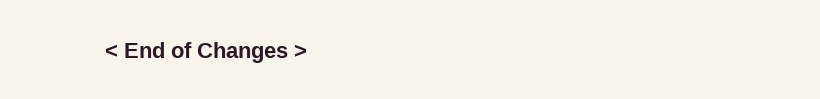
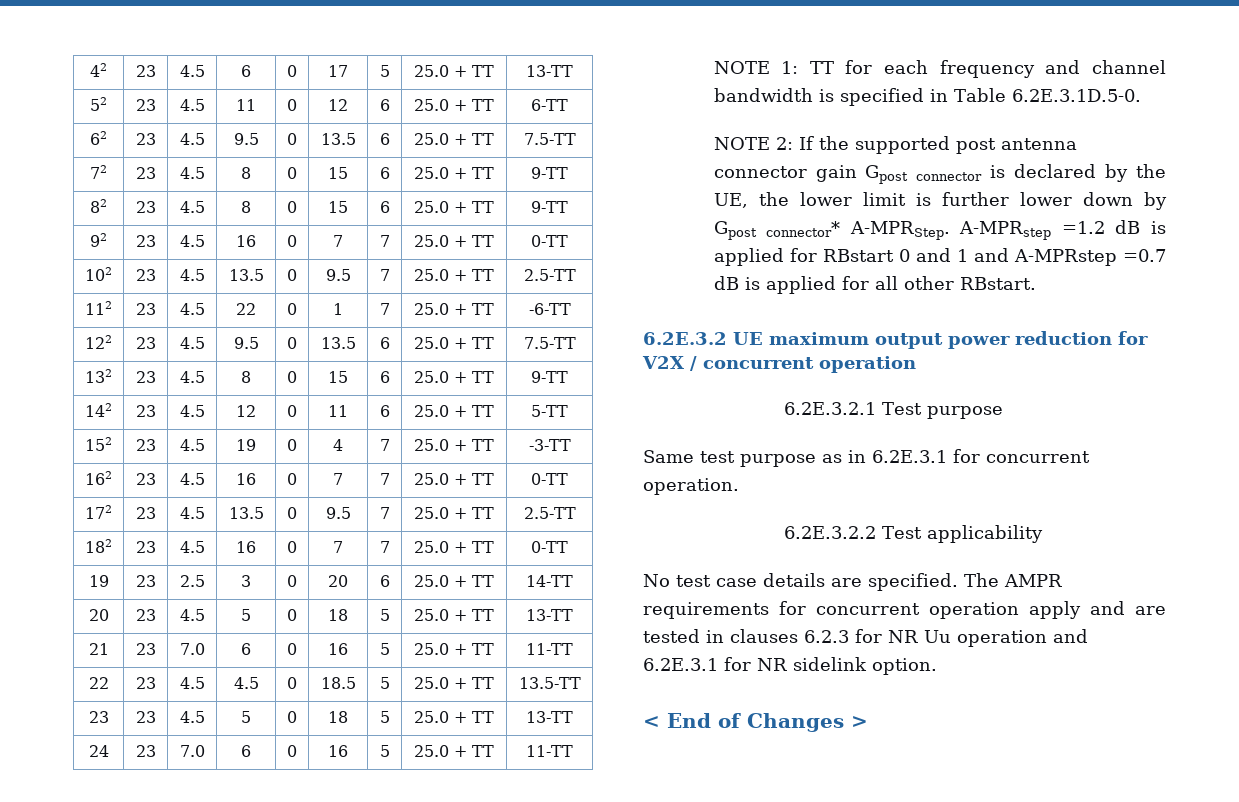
(105, 51) none -> [90,63,107,77] [135,65,156,77] [179,65,205,77] [241,65,251,77] [287,65,297,77] [328,65,348,77] [379,65,390,77] [413,65,494,77] [526,65,573,77] [90,97,107,111] [135,99,156,111] [179,99,205,111] [236,99,256,111] [287,99,297,111] [328,99,348,111] [379,99,390,111] [413,99,494,111] [531,99,568,111] [90,131,107,145] [135,133,156,145] [179,133,205,145] [233,133,259,145] [287,133,297,145] [320,133,356,145] [379,133,390,145] [413,133,494,145] [523,133,576,145] [90,165,107,179] [135,167,156,179] [179,167,205,179] [241,167,251,179] [287,167,297,179] [328,167,348,179] [379,167,390,179] [413,167,494,179] [531,167,568,179] [90,199,107,213] [135,201,156,213] [179,201,205,213] [241,201,251,213] [287,201,297,213] [328,201,348,213] [379,201,390,213] [413,201,494,213] [531,201,568,213] [90,233,107,247] [135,235,156,247] [179,235,205,247] [236,235,256,247] [287,235,297,247] [333,235,343,247] [379,235,390,247] [413,235,494,247] [531,235,568,247] [85,267,112,281] [135,269,156,281] [179,269,205,281] [228,269,264,281] [287,269,297,281] [325,269,351,281] [379,269,390,281] [413,269,494,281] [523,269,576,281] [85,301,112,315] [135,303,156,315] [179,303,205,315] [236,303,256,315] [287,303,297,315] [333,303,343,315] [379,303,390,315] [413,303,494,315] [528,303,571,315] [85,335,112,349] [135,337,156,349] [179,337,205,349] [233,337,259,349] [287,337,297,349] [320,337,356,349] [379,337,390,349] [413,337,494,349] [523,337,576,349] [85,369,112,383] [135,371,156,383] [179,371,205,383] [241,371,251,383] [287,371,297,383] [328,371,348,383] [379,371,390,383] [413,371,494,383] [531,371,568,383] [85,403,112,417] [135,405,156,417] [179,405,205,417] [236,405,256,417] [287,405,297,417] [328,405,348,417] [379,405,390,417] [413,405,494,417] [531,405,568,417] [85,437,112,451] [135,439,156,451] [179,439,205,451] [236,439,256,451] [287,439,297,451] [333,439,343,451] [379,439,390,451] [413,439,494,451] [528,439,571,451] [85,471,112,485] [135,473,156,485] [179,473,205,485] [236,473,256,485] [287,473,297,485] [333,473,343,485] [379,473,390,485] [413,473,494,485] [531,473,568,485] [85,505,112,519] [135,507,156,519] [179,507,205,519] [228,507,264,519] [287,507,297,519] [325,507,351,519] [379,507,390,519] [413,507,494,519] [523,507,576,519] [85,539,112,553] [135,541,156,553] [179,541,205,553] [236,541,256,553] [287,541,297,553] [333,541,343,553] [379,541,390,553] [413,541,494,553] [531,541,568,553] [88,575,109,587] [135,575,156,587] [179,575,205,587] [241,575,251,587] [287,575,297,587] [328,575,348,587] [379,575,390,587] [413,575,494,587] [526,575,573,587] [88,609,109,621] [135,609,156,621] [179,609,205,621] [241,609,251,621] [287,609,297,621] [328,609,348,621] [379,609,390,621] [413,609,494,621] [526,609,573,621] [88,643,109,655] [135,643,156,655] [179,643,205,655] [241,643,251,655] [287,643,297,655] [328,643,348,655] [379,643,390,655] [413,643,494,655] [526,643,573,655] [88,677,109,689] [135,677,156,689] [179,677,205,689] [233,677,259,689] [287,677,297,689] [320,677,356,689] [379,677,390,689] [413,677,494,689] [518,677,581,689] [88,711,109,723] [135,711,156,723] [179,711,205,723] [241,711,251,723] [287,711,297,723] [328,711,348,723] [379,711,390,723] [413,711,494,723] [526,711,573,723] [88,745,109,757] [135,745,156,757] [179,745,205,757] [241,745,251,757] [287,745,297,757] [328,745,348,757] [379,745,390,757] [413,745,494,757] [526,745,573,757] [713,60,1166,78] [713,88,1141,106] [713,136,1077,154] [713,164,1166,184] [713,192,1167,210] [713,220,1166,240] [713,248,1166,266] [713,276,1036,294] [643,331,1148,349] [642,356,916,373] [784,402,1004,419] [643,449,1090,467] [643,478,739,495] [784,525,1044,543] [643,573,1062,591] [643,601,1166,619] [643,629,1088,647] [643,657,937,675] 42 | 23 | 4.5 | 6 | 0 | 17 | 5 | 25.0 + TT | 13-TT // 52 | 23 | 4.5 | 11 | 0 | 12 | 6 | 25.0 + TT | 6-TT // 62 | 23 | 4.5 | 9.5 | 0 | 13.5 | 6 | 25.0 + TT | 7.5-TT // 72 | 23 | 4.5 | 8 | 0 | 15 | 6 | 25.0 + TT | 9-TT // 82 | 23 | 4.5 | 8 | 0 | 15 | 6 | 25.0 + TT | 9-TT // 92 | 23 | 4.5 | 16 | 0 | 7 | 7 | 25.0 + TT | 0-TT // 102 | 23 | 4.5 | 13.5 | 0 | 9.5 | 7 | 25.0 + TT | 2.5-TT // 112 | 23 | 4.5 | 22 | 0 | 1 | 7 | 25.0 + TT | -6-TT // 122 | 23 | 4.5 | 9.5 | 0 | 13.5 | 6 | 25.0 + TT | 7.5-TT // 132 | 23 | 4.5 | 8 | 0 | 15 | 6 | 25.0 + TT | 9-TT // 142 | 23 | 4.5 | 12 | 0 | 11 | 6 | 25.0 + TT | 5-TT // 152 | 23 | 4.5 | 19 | 0 | 4 | 7 | 25.0 + TT | -3-TT // 162 | 23 | 4.5 | 16 | 0 | 7 | 7 | 25.0 + TT | 0-TT // 172 | 23 | 4.5 | 13.5 | 0 | 9.5 | 7 | 25.0 + TT | 2.5-TT // 182 | 23 | 4.5 | 16 | 0 | 7 | 7 | 25.0 + TT | 0-TT // 19 | 23 | 2.5 | 3 | 0 | 20 | 6 | 25.0 + TT | 14-TT // 20 | 23 | 4.5 | 5 | 0 | 18 | 5 | 25.0 + TT | 13-TT // 21 | 23 | 7.0 | 6 | 0 | 16 | 5 | 25.0 + TT | 11-TT // 22 | 23 | 4.5 | 4.5 | 0 | 18.5 | 5 | 25.0 + TT | 13.5-TT // 23 | 23 | 4.5 | 5 | 0 | 18 | 5 | 25.0 + TT | 13-TT // 24 | 23 | 7.0 | 6 | 0 | 16 | 5 | 25.0 + TT | 11-TT // NOTE 1: TT for each frequency and channel bandwidth is specified in Table 6.2E.3.1D.5-0. // NOTE 2: If the supported post antenna connector gain Gpost connector is declared by the UE, the lower limit is further lower down by Gpost connector* A-MPRStep. A-MPRstep =1.2 dB is applied for RBstart 0 and 1 and A-MPRstep =0.7 dB is applied for all other RBstart. // 6.2E.3.2 UE maximum output power reduction for V2X / concurrent operation // 6.2E.3.2.1 Test purpose // Same test purpose as in 6.2E.3.1 for concurrent operation. // 6.2E.3.2.2 Test applicability // No test case details are specified. The AMPR requirements for concurrent operation apply and are tested in clauses 6.2.3 for NR Uu operation and 6.2E.3.1 for NR sidelink option. //

